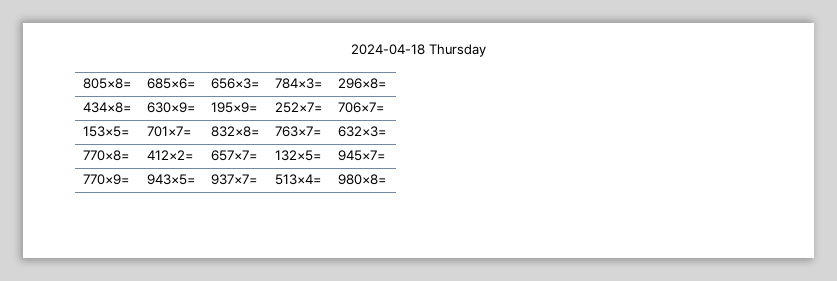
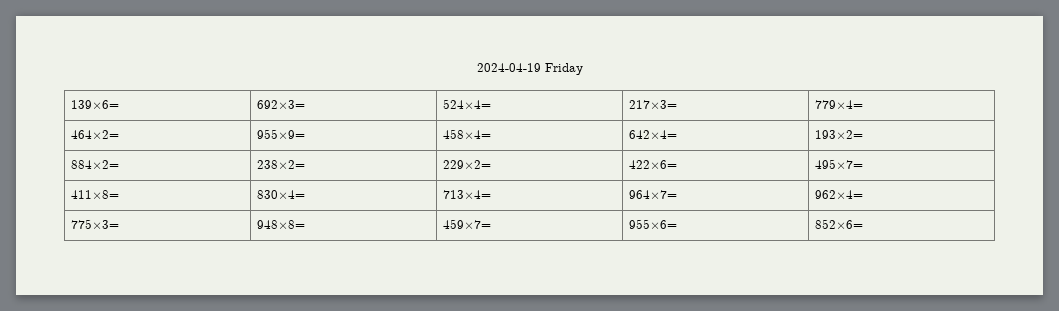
[351,44,486,57] [82,78,131,89] [146,78,195,89] [210,78,259,89] [274,78,322,89] [337,78,386,89] [82,102,131,113] [146,102,195,113] [210,102,257,113] [274,102,322,113] [337,102,384,113] [82,126,129,137] [146,126,191,137] [210,126,259,137] [274,126,321,137] [337,126,386,137] [82,150,129,161] [146,150,193,160] [210,150,257,161] [274,150,321,161] [337,150,385,161] [82,174,129,185] [146,174,195,185] [210,174,257,185] [274,174,321,185] [337,174,386,185] 2024-04-18 Thursday // 805×8= | 685×6= | 656×3= | 784×3= | 296×8= // 434×8= | 630×9= | 195×9= | 252×7= | 706×7= // 153×5= | 701×7= | 832×8= | 763×7= | 632×3= // 770×8= | 412×2= | 657×7= | 132×5= | 945×7= // 770×9= | 943×5= | 937×7= | 513×4= | 980×8= -> [476,63,583,75] [71,100,120,109] [257,100,306,109] [443,99,492,109] [629,100,678,109] [815,100,864,109] [71,130,120,139] [257,129,306,139] [443,129,492,139] [629,130,678,139] [815,130,864,139] [71,160,120,169] [257,160,306,169] [443,160,492,169] [629,160,678,169] [815,159,864,169] [71,190,120,199] [257,190,306,199] [443,190,492,199] [629,190,678,199] [815,190,864,199] [71,219,120,229] [257,220,306,229] [443,219,492,229] [629,219,678,229] [815,219,864,229] 2024-04-19 Friday // 139×6= | 692×3= | 524×4= | 217×3= | 779×4= // 464×2= | 955×9= | 458×4= | 642×4= | 193×2= // 884×2= | 238×2= | 229×2= | 422×6= | 495×7= // 411×8= | 830×4= | 713×4= | 964×7= | 962×4= // 775×3= | 948×8= | 459×7= | 955×6= | 852×6=

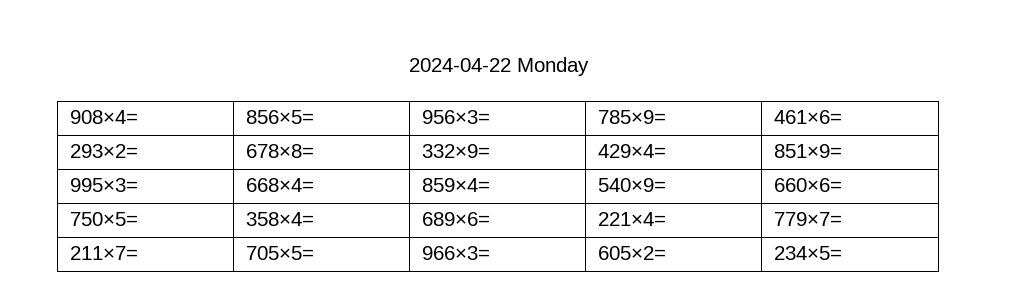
[476,63,583,75] [71,100,120,109] [257,100,306,109] [443,99,492,109] [629,100,678,109] [815,100,864,109] [71,130,120,139] [257,129,306,139] [443,129,492,139] [629,130,678,139] [815,130,864,139] [71,160,120,169] [257,160,306,169] [443,160,492,169] [629,160,678,169] [815,159,864,169] [71,190,120,199] [257,190,306,199] [443,190,492,199] [629,190,678,199] [815,190,864,199] [71,219,120,229] [257,220,306,229] [443,219,492,229] [629,219,678,229] [815,219,864,229] 2024-04-19 Friday // 139×6= | 692×3= | 524×4= | 217×3= | 779×4= // 464×2= | 955×9= | 458×4= | 642×4= | 193×2= // 884×2= | 238×2= | 229×2= | 422×6= | 495×7= // 411×8= | 830×4= | 713×4= | 964×7= | 962×4= // 775×3= | 948×8= | 459×7= | 955×6= | 852×6= -> [408,57,589,76] [69,110,138,124] [245,110,314,124] [421,110,490,124] [597,110,666,124] [773,110,842,124] [69,144,138,158] [245,144,314,158] [421,144,490,158] [597,144,666,158] [773,144,842,158] [69,178,138,192] [245,178,314,192] [421,178,490,192] [597,178,666,192] [773,178,842,192] [69,212,138,226] [245,212,314,226] [421,212,490,226] [597,212,666,226] [773,212,842,226] [69,246,138,260] [245,246,314,260] [421,246,490,260] [597,246,666,260] [773,246,842,260] 2024-04-22 Monday // 908×4= | 856×5= | 956×3= | 785×9= | 461×6= // 293×2= | 678×8= | 332×9= | 429×4= | 851×9= // 995×3= | 668×4= | 859×4= | 540×9= | 660×6= // 750×5= | 358×4= | 689×6= | 221×4= | 779×7= // 211×7= | 705×5= | 966×3= | 605×2= | 234×5=

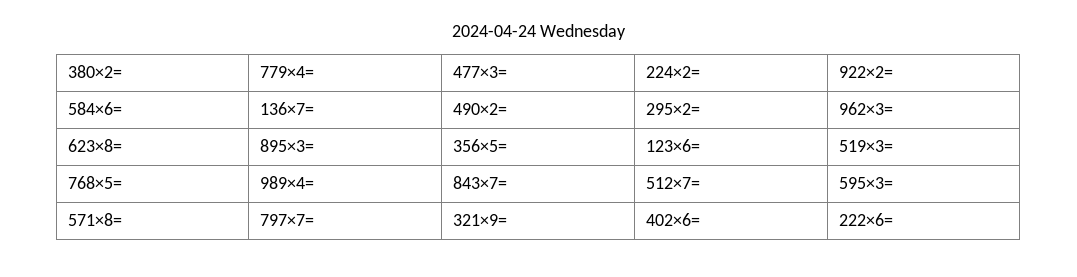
[408,57,589,76] [69,110,138,124] [245,110,314,124] [421,110,490,124] [597,110,666,124] [773,110,842,124] [69,144,138,158] [245,144,314,158] [421,144,490,158] [597,144,666,158] [773,144,842,158] [69,178,138,192] [245,178,314,192] [421,178,490,192] [597,178,666,192] [773,178,842,192] [69,212,138,226] [245,212,314,226] [421,212,490,226] [597,212,666,226] [773,212,842,226] [69,246,138,260] [245,246,314,260] [421,246,490,260] [597,246,666,260] [773,246,842,260] 2024-04-22 Monday // 908×4= | 856×5= | 956×3= | 785×9= | 461×6= // 293×2= | 678×8= | 332×9= | 429×4= | 851×9= // 995×3= | 668×4= | 859×4= | 540×9= | 660×6= // 750×5= | 358×4= | 689×6= | 221×4= | 779×7= // 211×7= | 705×5= | 966×3= | 605×2= | 234×5= -> [451,24,627,40] [68,65,123,78] [260,66,315,78] [453,66,508,78] [646,66,701,78] [839,66,894,78] [68,102,123,115] [260,102,315,115] [453,103,508,115] [646,103,701,115] [839,102,894,115] [68,139,123,152] [260,139,315,152] [453,139,508,152] [646,139,701,152] [839,140,894,152] [68,176,123,189] [260,176,315,189] [453,176,508,189] [646,177,701,189] [839,177,894,189] [68,213,123,226] [260,214,315,226] [453,214,508,226] [646,213,701,226] [839,213,894,226] 2024-04-24 Wednesday // 380×2= | 779×4= | 477×3= | 224×2= | 922×2= // 584×6= | 136×7= | 490×2= | 295×2= | 962×3= // 623×8= | 895×3= | 356×5= | 123×6= | 519×3= // 768×5= | 989×4= | 843×7= | 512×7= | 595×3= // 571×8= | 797×7= | 321×9= | 402×6= | 222×6=

